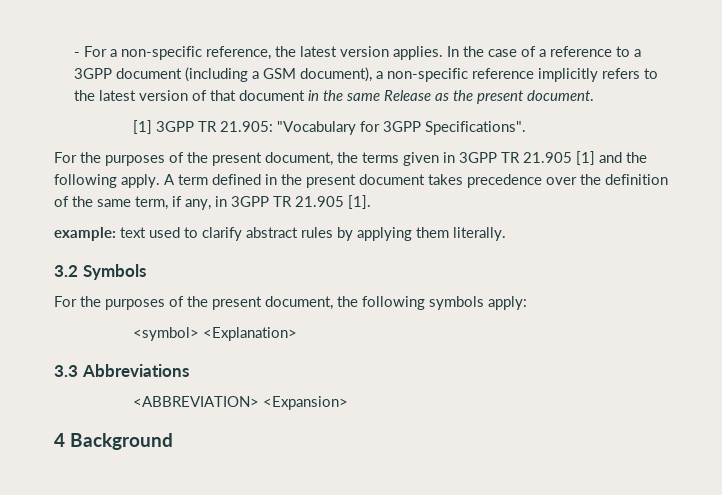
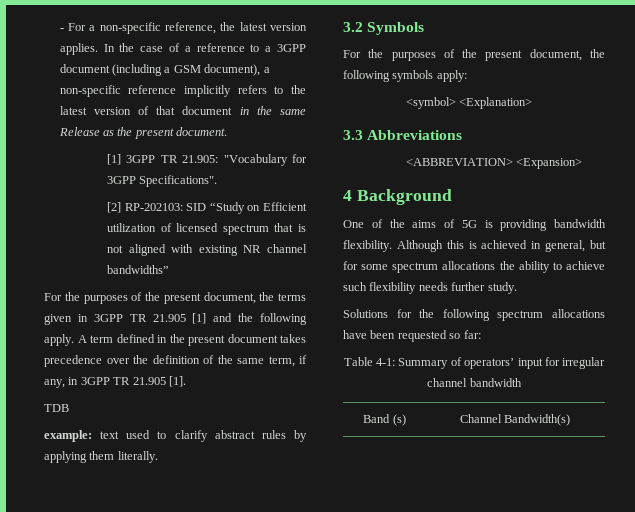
(526, 128) none -> [106,202,307,214] [106,223,306,235] [106,244,307,256] [106,265,169,274] // [2] RP-202103: SID “Study on Efficient utilization of licensed spectrum that is not aligned with existing NR channel bandwidths”
(371, 202) none -> [44,404,69,412] // TDB
(173, 441) none -> [343,219,606,231] [343,240,606,252] [343,261,605,273] [343,282,517,294] [343,309,605,321] [343,330,481,342] [343,357,606,369] [427,378,522,387] [363,414,406,426] [459,414,571,426] // One of the aims of 5G is providing bandwidth flexibility. Although this is achieved in general, but for some spectrum allocations the ability to achieve such flexibility needs further study. // Solutions for the following spectrum allocations have been requested so far: // Table 4-1: Summary of operators’ input for irregular channel bandwidth // Band (s) | Channel Bandwidth(s)

